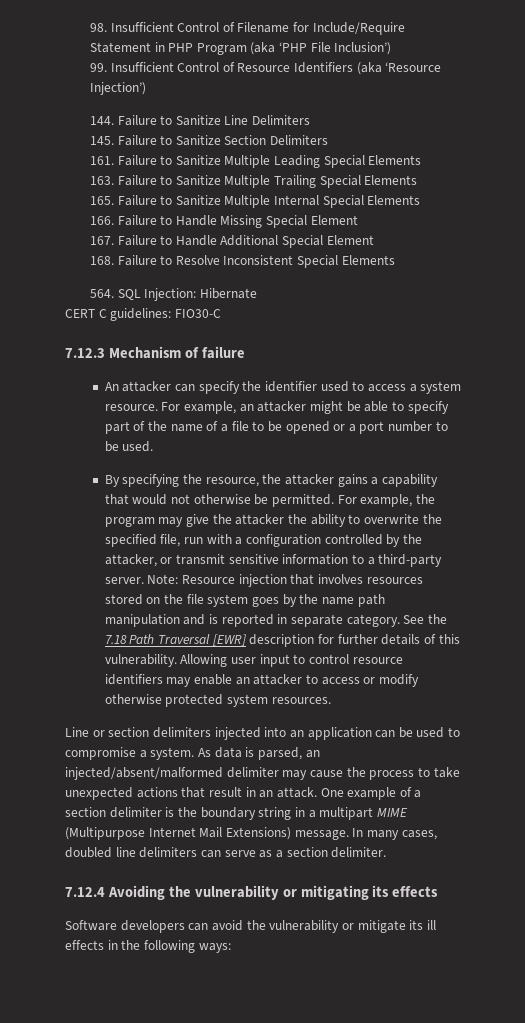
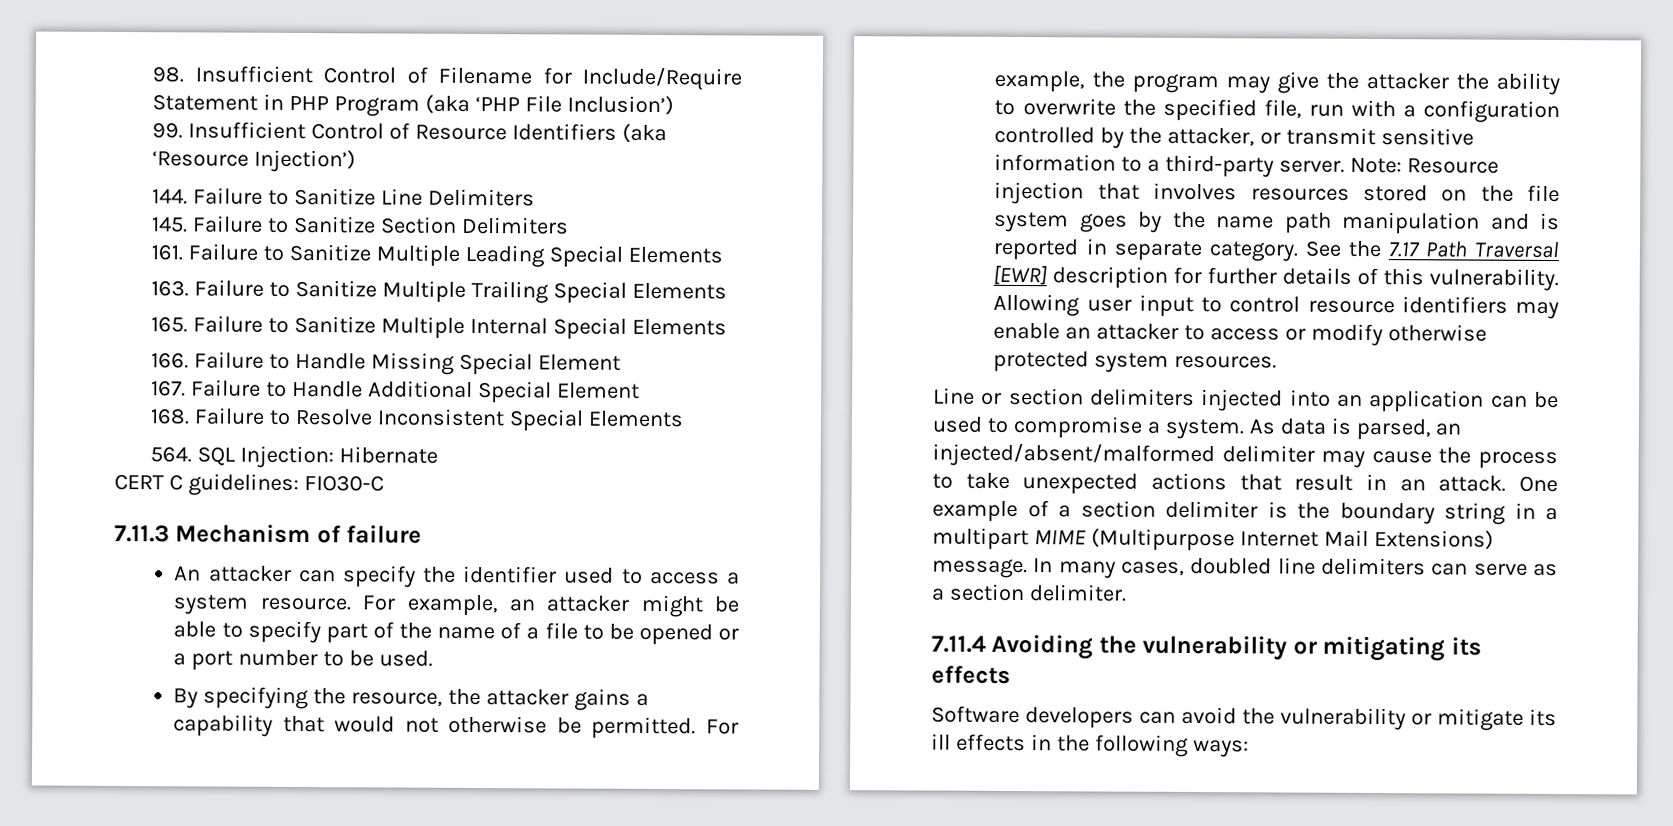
[65,348,105,358] 7.12.3 -> [114,524,170,543] 7.11.3
[104,635,127,644] 7.18 -> [1387,242,1420,258] 7.17
[65,887,105,897] 7.12.4 -> [931,635,986,653] 7.11.4

